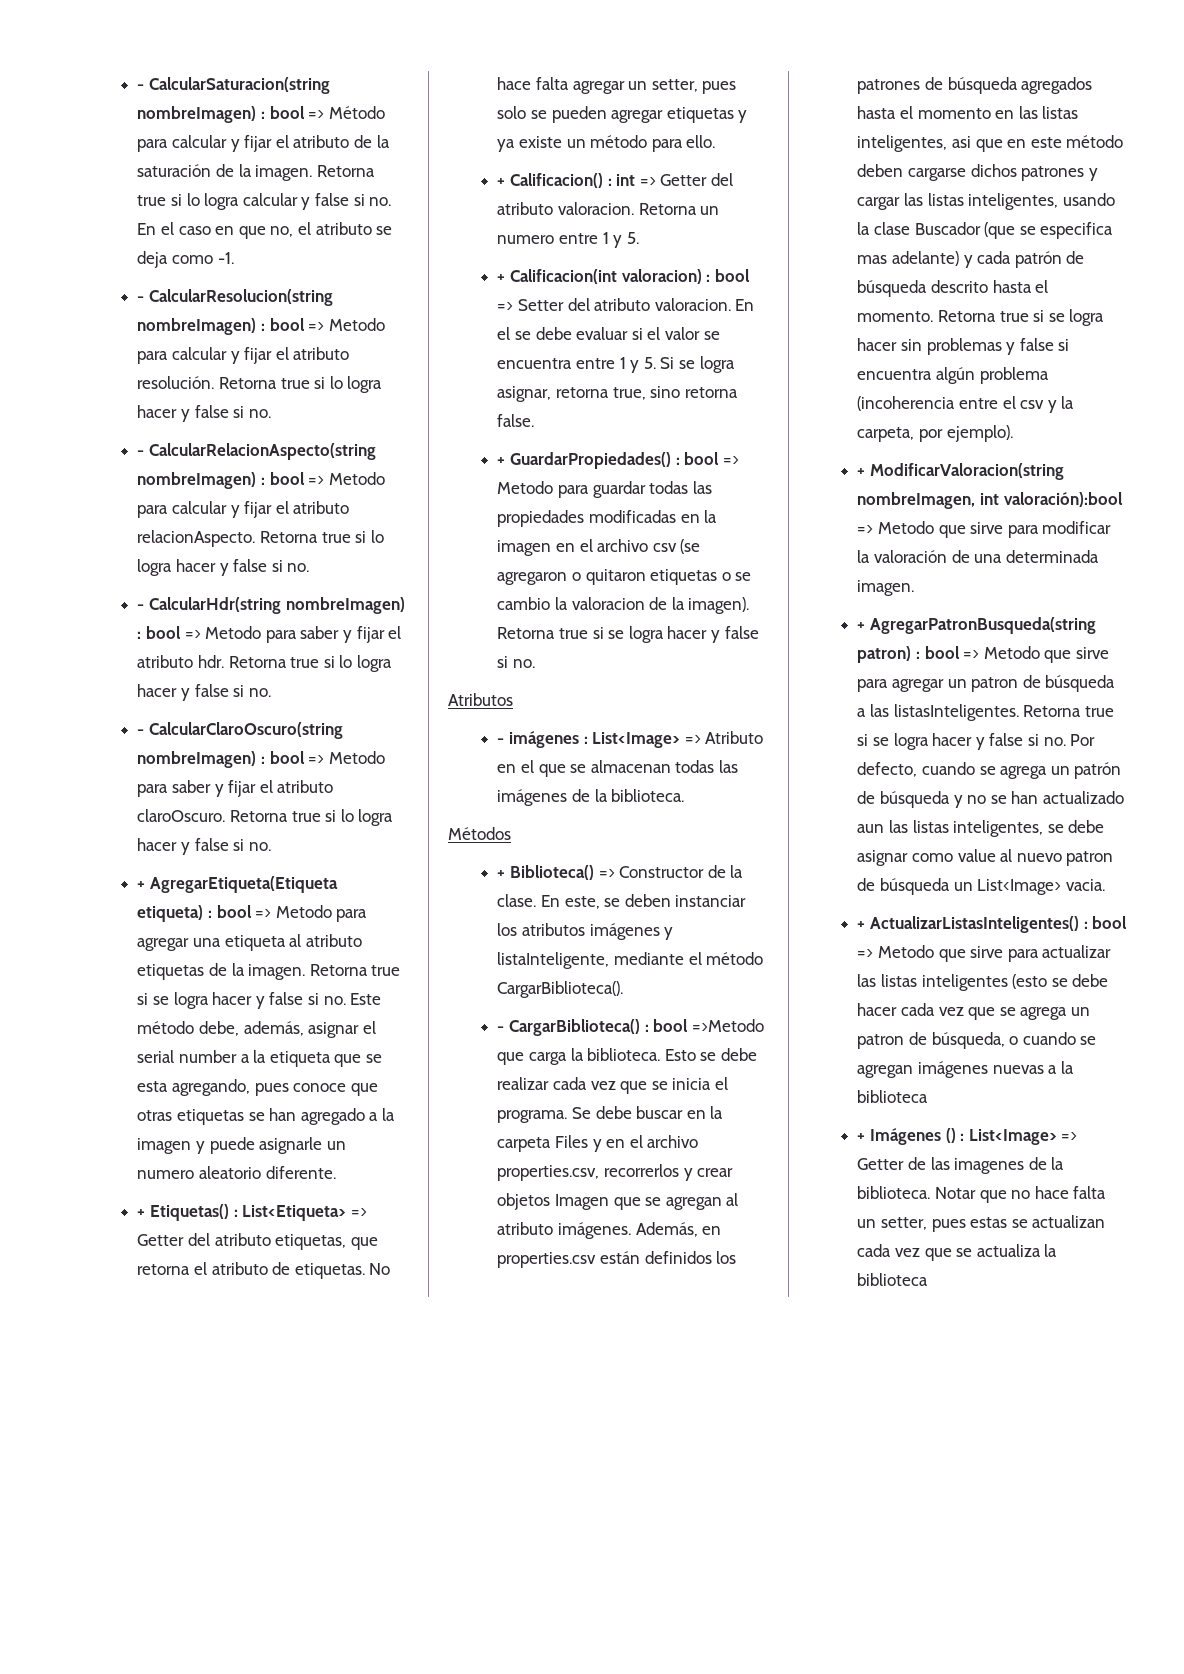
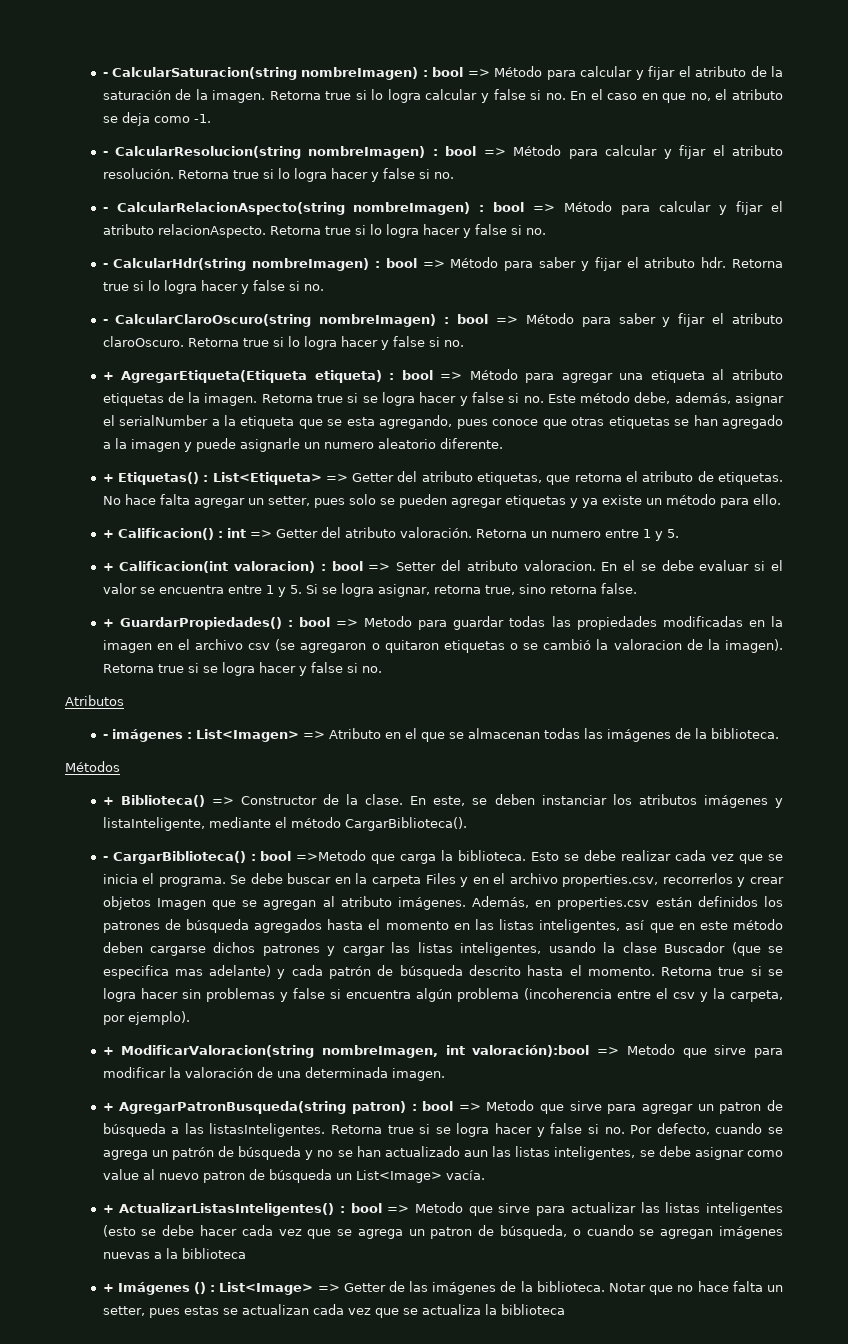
[328,318,385,331] Metodo -> [513,145,562,156] Método
[328,472,385,485] Metodo -> [564,201,613,212] Método
[205,626,262,639] Metodo -> [450,257,499,268] Método
[328,751,385,764] Metodo -> [525,313,574,324] Método
[275,905,332,918] Metodo -> [469,369,518,380] Método
[137,1050,238,1063] serial number -> [119,415,209,426] serialNumber
[558,202,635,215] valoracion. -> [399,527,472,538] valoración.
[497,597,551,610] cambio -> [543,639,592,650] cambió
[592,732,681,748] List<Image> -> [195,729,299,742] List<Imagen>
[952,136,972,148] asi -> [625,920,645,930] así
[1065,879,1105,891] vacia. -> [445,1170,485,1180] vacía.
[954,1158,1025,1174] imagenes -> [432,1282,497,1295] imágenes

